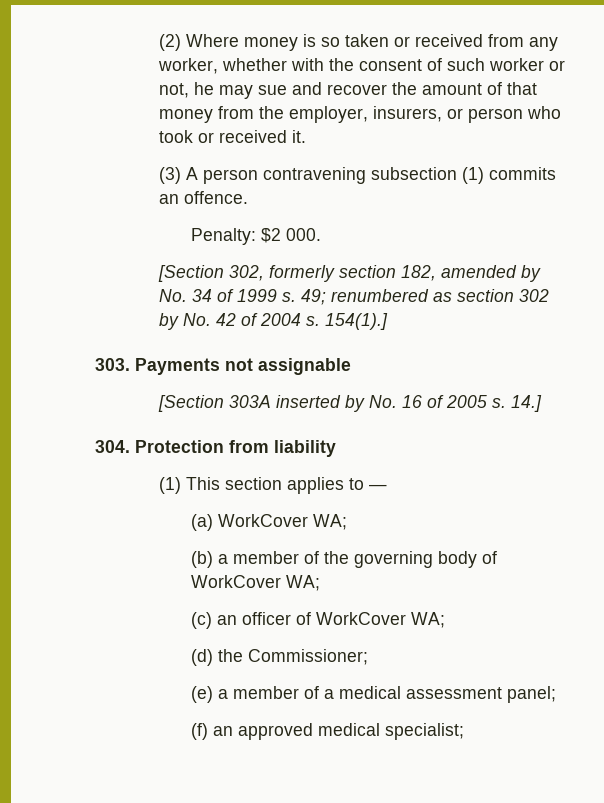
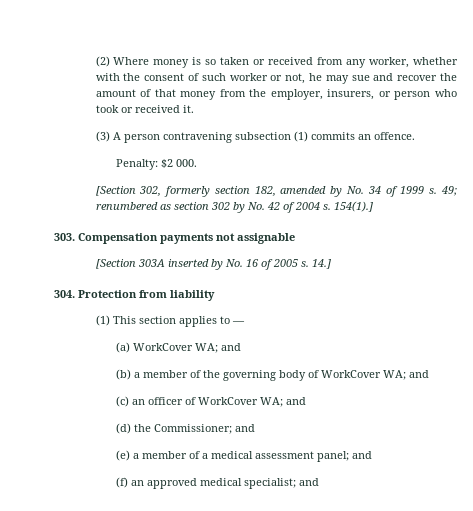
[135,358,220,375] Payments -> [78,233,213,244] Compensation payments
(347, 522) none -> [221,343,242,351] and
(320, 583) none -> [409,370,430,378] and
(445, 620) none -> [286,397,307,405] and
(368, 657) none -> [235,424,256,432] and
(556, 694) none -> [352,451,373,459] and
(464, 731) none -> [299,478,320,486] and

